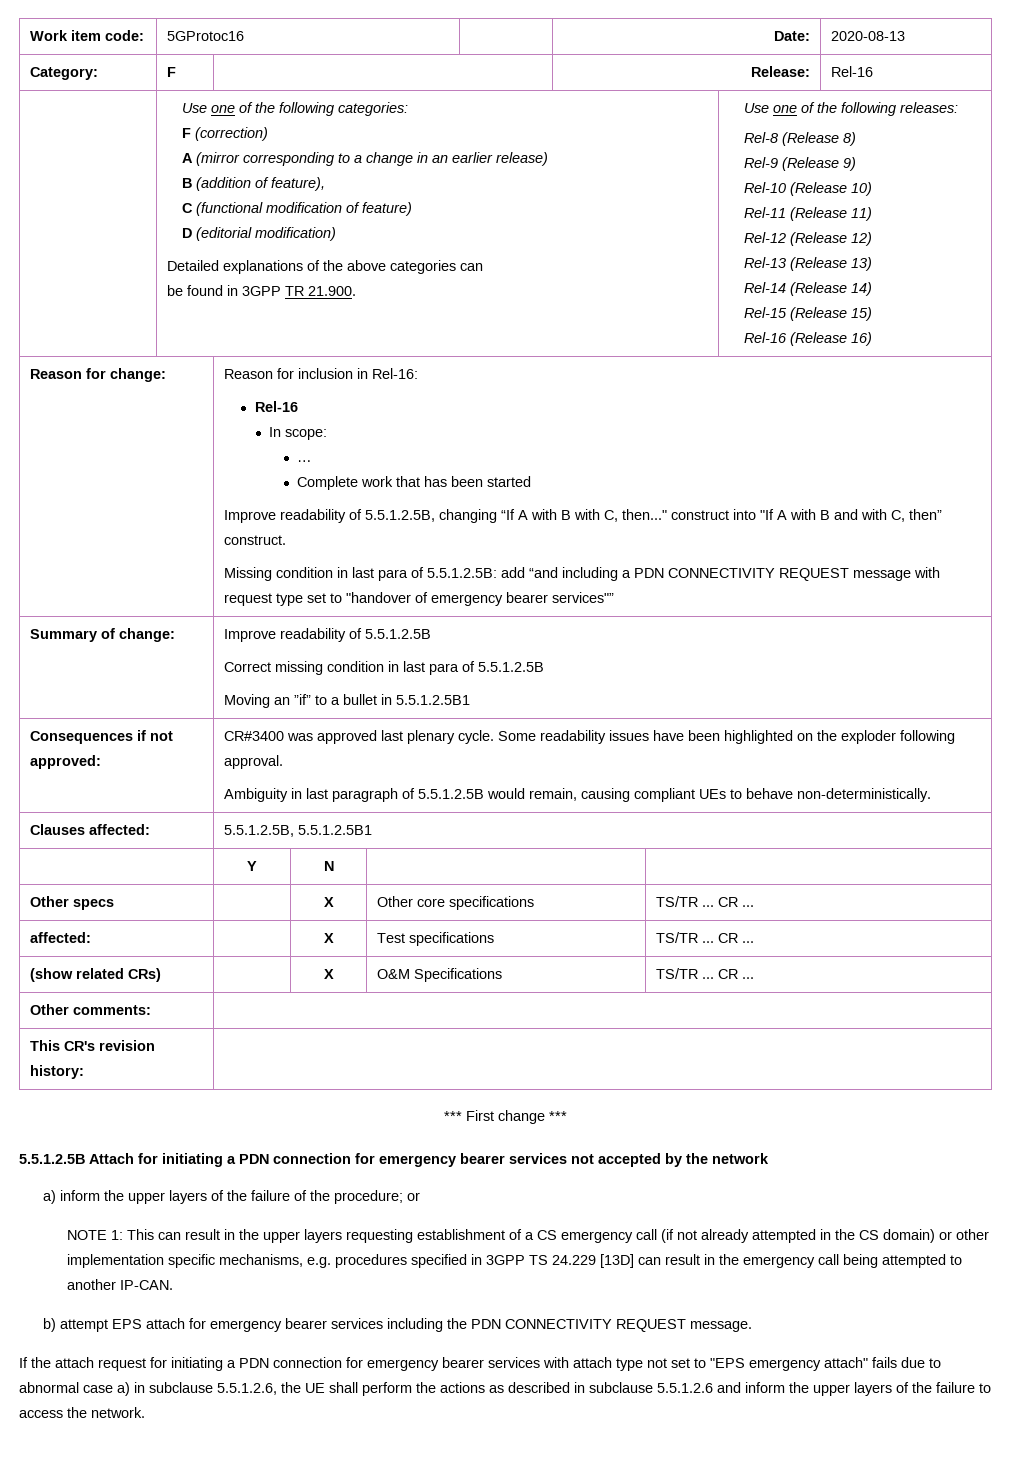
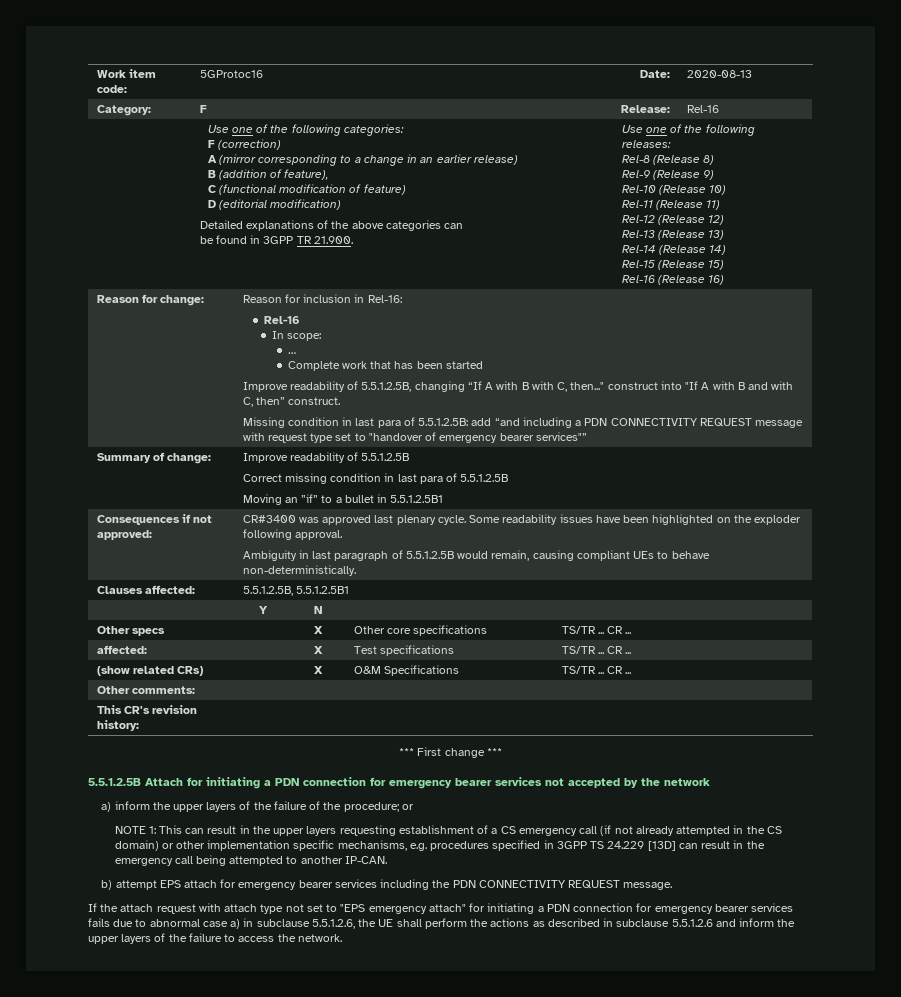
[150,1357,868,1371] for initiating a PDN connection for emergency bearer services with attach type not set to "EPS emergency attach" -> [198,903,794,914] with attach type not set to "EPS emergency attach" for initiating a PDN connection for emergency bearer services

